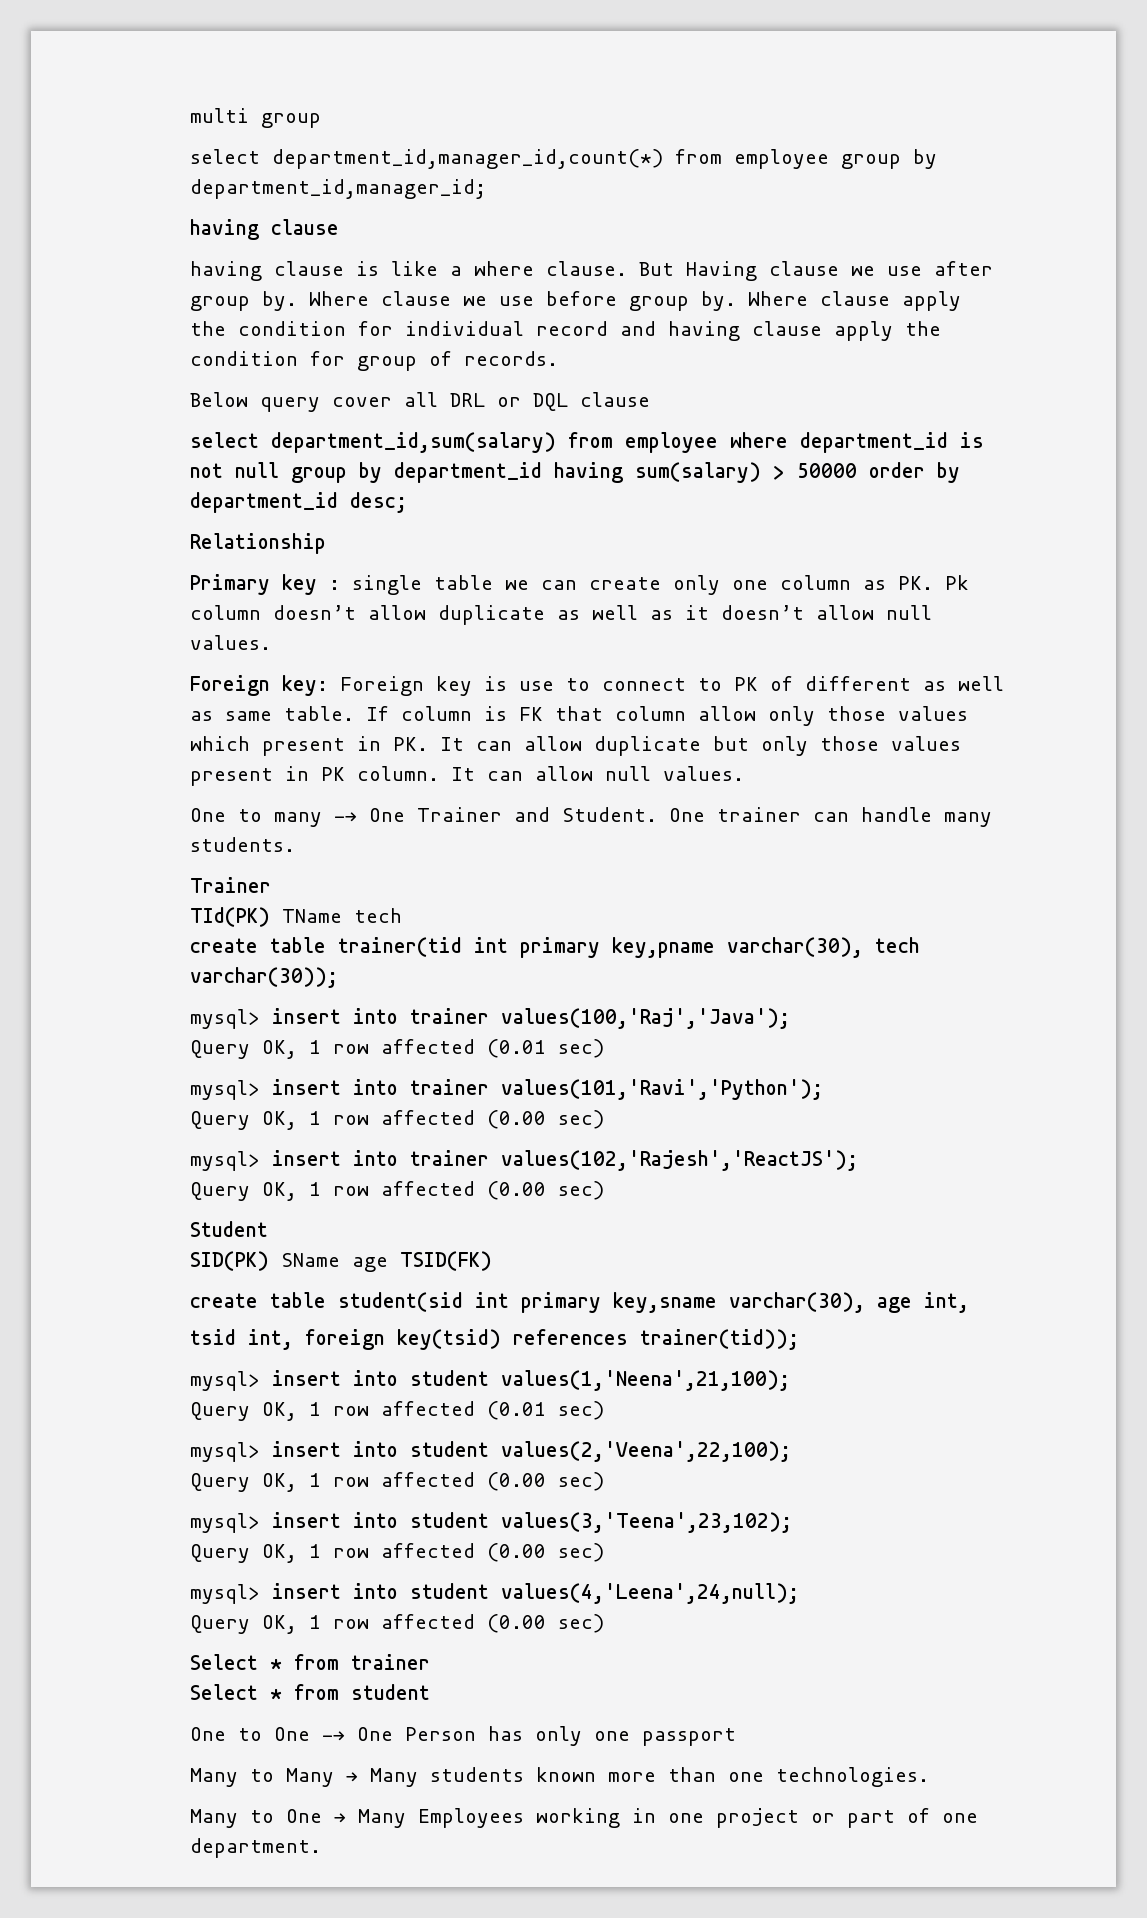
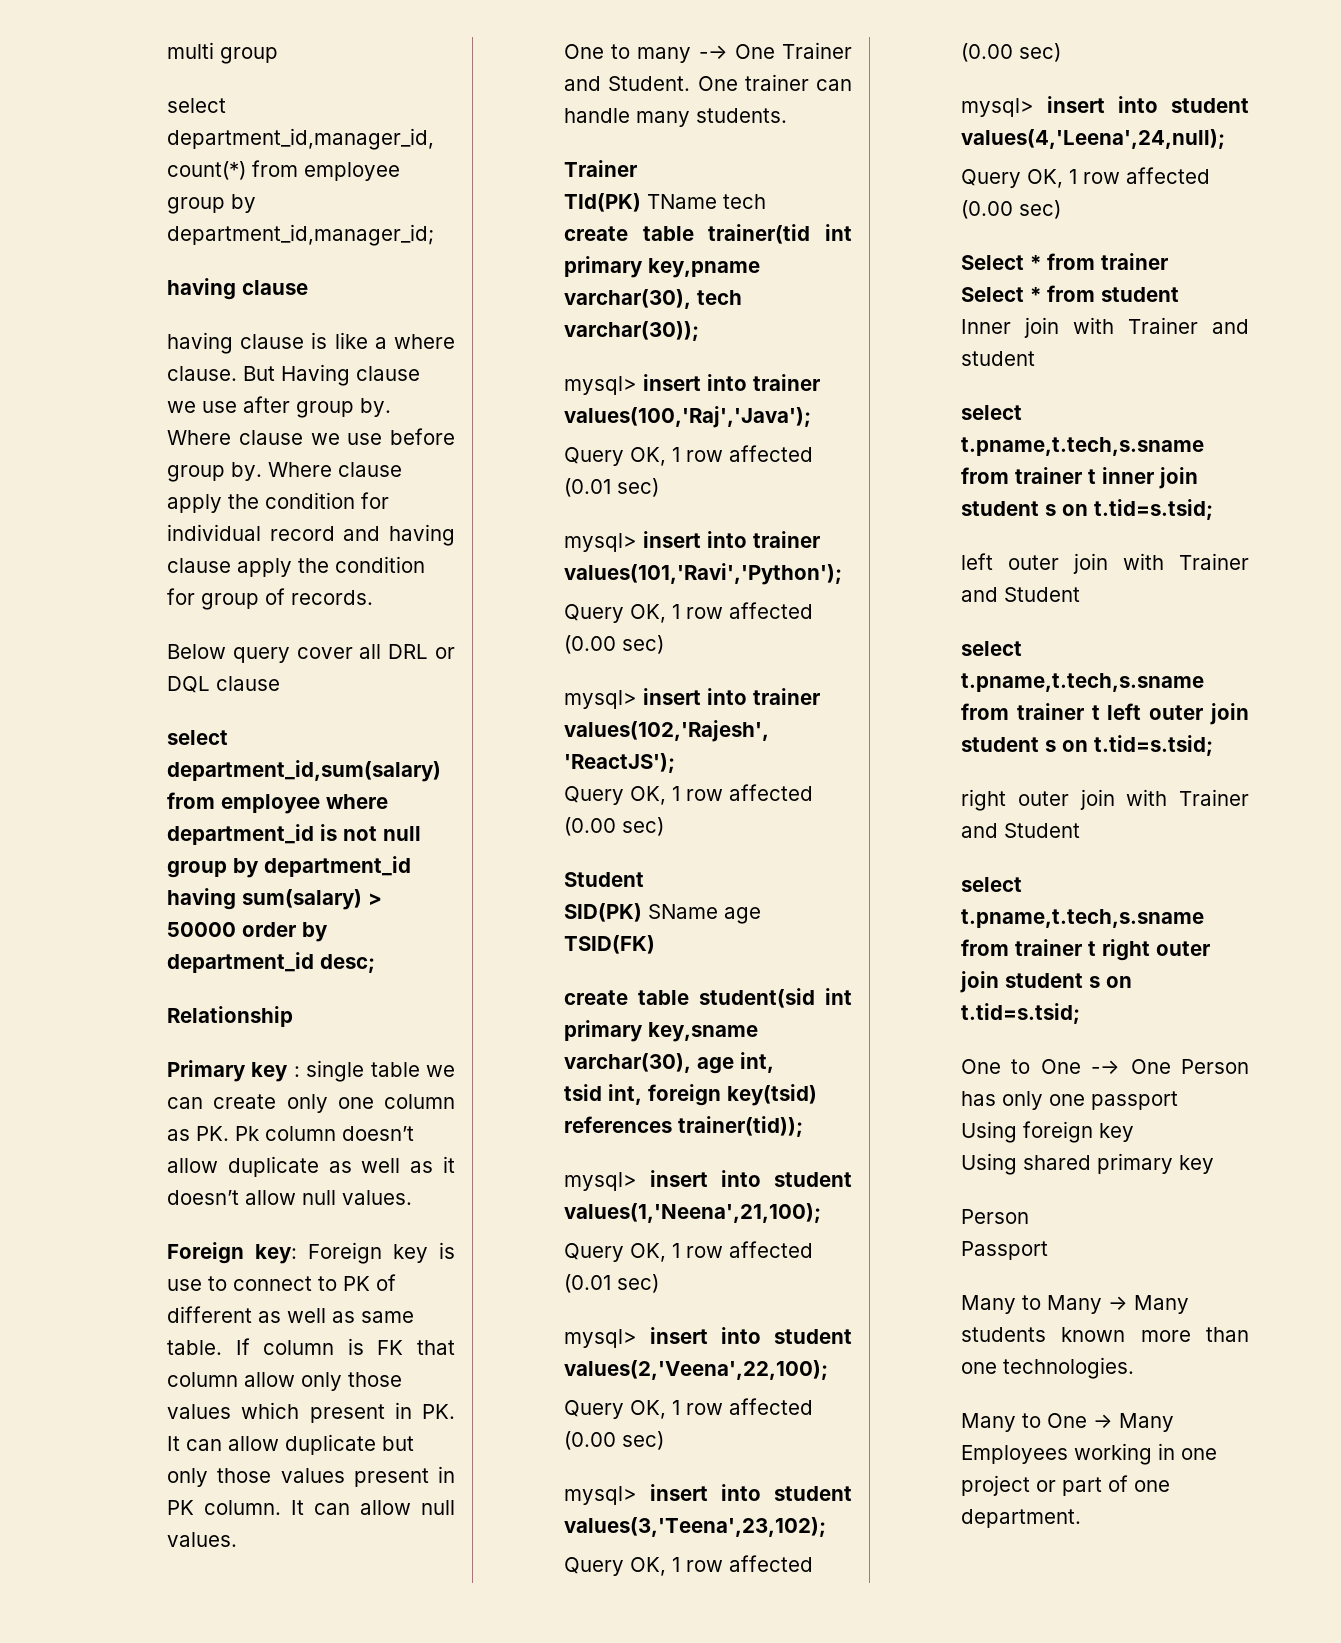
(430, 1692) none -> [961,317,1249,338] [961,351,1036,366] [961,405,1023,420] [961,437,1205,456] [961,467,1199,489] [961,499,1214,520] [961,553,1249,574] [961,587,1081,602] [961,641,1023,656] [961,673,1205,692] [961,703,1249,725] [961,735,1214,756] [961,789,1249,811] [961,823,1081,838] [961,877,1023,892] [961,909,1205,928] [961,939,1211,961] [960,971,1133,993] [961,1003,1081,1024] // Inner join with Trainer and student // select t.pname,t.tech,s.sname from trainer t inner join student s on t.tid=s.tsid; // left outer join with Trainer and Student // select t.pname,t.tech,s.sname from trainer t left outer join student s on t.tid=s.tsid; // right outer join with Trainer and Student // select t.pname,t.tech,s.sname from trainer t right outer join student s on t.tid=s.tsid;
(736, 1737) none -> [961,1121,1135,1143] [961,1153,1215,1175] [961,1209,1030,1224] [961,1241,1049,1260] // Using foreign key // Using shared primary key // Person // Passport

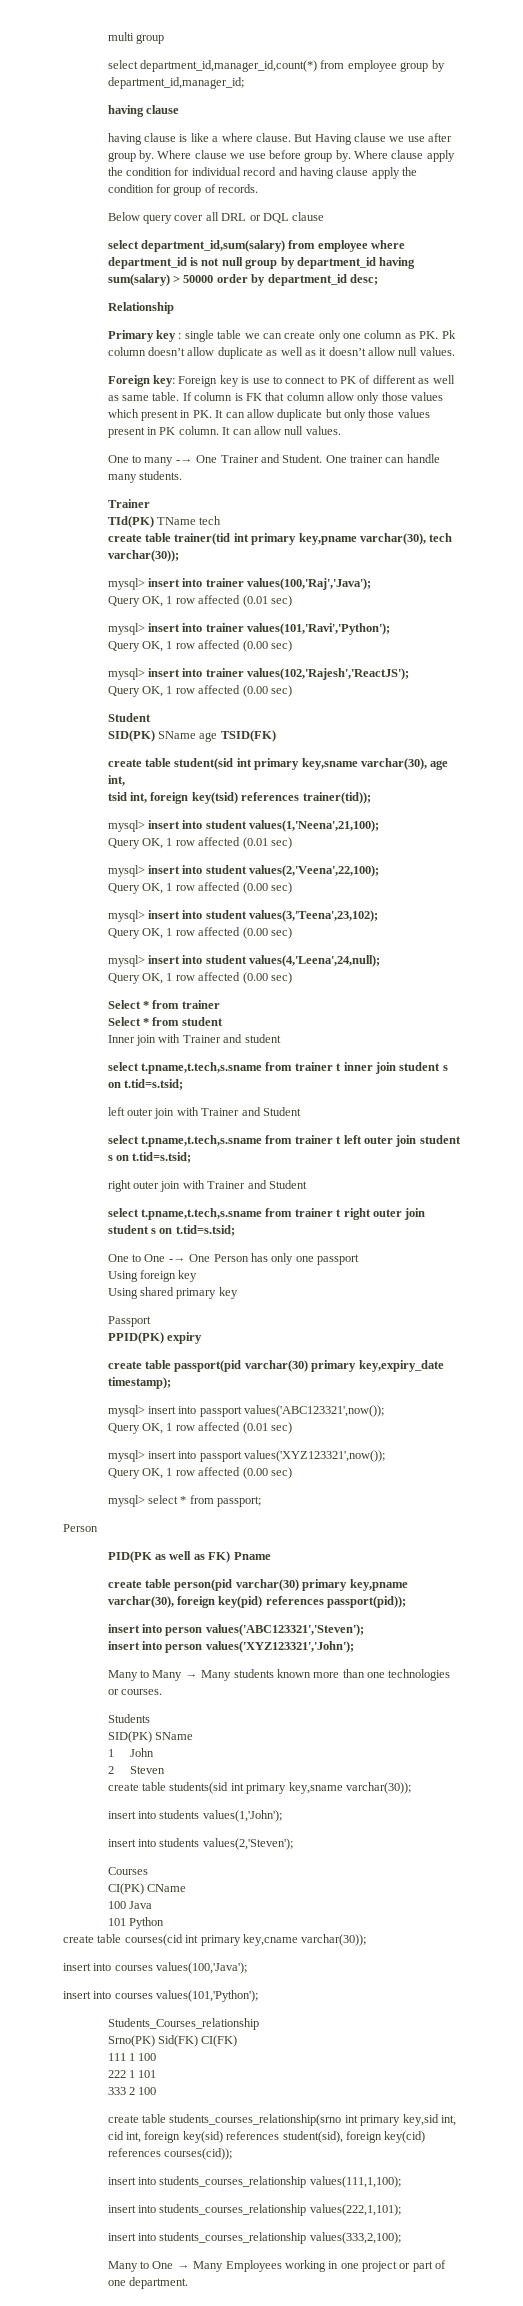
[961,1209,1030,1224] [961,1241,1049,1260] Person // Passport -> [107,1316,151,1327] [107,1332,203,1344] [107,1360,444,1372] [107,1377,171,1389] [107,1405,385,1417] [107,1422,292,1434] [107,1450,386,1462] [107,1467,292,1479] [107,1495,262,1507] [63,1524,98,1532] [107,1551,271,1563] [107,1579,408,1591] [107,1596,407,1608] [107,1624,364,1636] [107,1641,354,1653] Passport // PPID(PK) expiry // create table passport(pid varchar(30) primary key,expiry_date timestamp); // mysql> insert into passport values('ABC123321',now()); // Query OK, 1 row affected (0.01 sec) // mysql> insert into passport values('XYZ123321',now()); // Query OK, 1 row affected (0.00 sec) // mysql> select * from passport; // Person // PID(PK as well as FK) Pname // create table person(pid varchar(30) primary key,pname varchar(30), foreign key(pid) references passport(pid)); // insert into person values('ABC123321','Steven'); // insert into person values('XYZ123321','John');
[1003,1357,1135,1379] technologies. -> [388,1669,451,1681] [107,1689,163,1695] [107,1714,150,1723] [107,1731,194,1743] [107,1748,155,1757] [107,1766,166,1774] [107,1782,411,1794] [107,1810,282,1822] [107,1838,293,1850] [107,1867,148,1875] [107,1883,187,1895] [107,1901,153,1909] [107,1917,165,1929] [63,1934,367,1946] [63,1962,248,1974] [63,1990,259,2002] [107,2018,259,2030] [107,2035,238,2047] [107,2053,157,2061] [107,2070,157,2078] [107,2087,157,2095] [107,2114,456,2126] [107,2131,426,2143] [107,2148,233,2160] [107,2176,401,2188] [107,2204,401,2216] [107,2232,401,2244] technologies or courses. // Students // SID(PK) SName // 1 John // 2 Steven // create table students(sid int primary key,sname varchar(30)); // insert into students values(1,'John'); // insert into students values(2,'Steven'); // Courses // CI(PK) CName // 100 Java // 101 Python // create table courses(cid int primary key,cname varchar(30)); // insert into courses values(100,'Java'); // insert into courses values(101,'Python'); // Students_Courses_relationship // Srno(PK) Sid(FK) CI(FK) // 111 1 100 // 222 1 101 // 333 2 100 // create table students_courses_relationship(srno int primary key,sid int, cid int, foreign key(sid) references student(sid), foreign key(cid) references courses(cid)); // insert into students_courses_relationship values(111,1,100); // insert into students_courses_relationship values(222,1,101); // insert into students_courses_relationship values(333,2,100);

